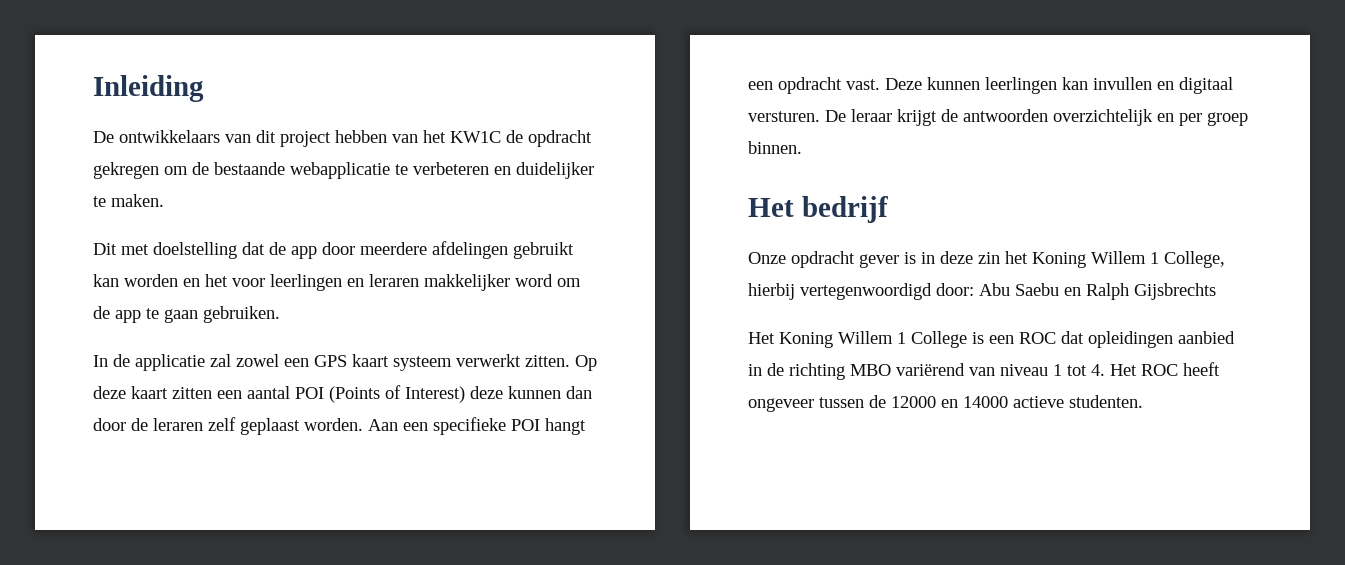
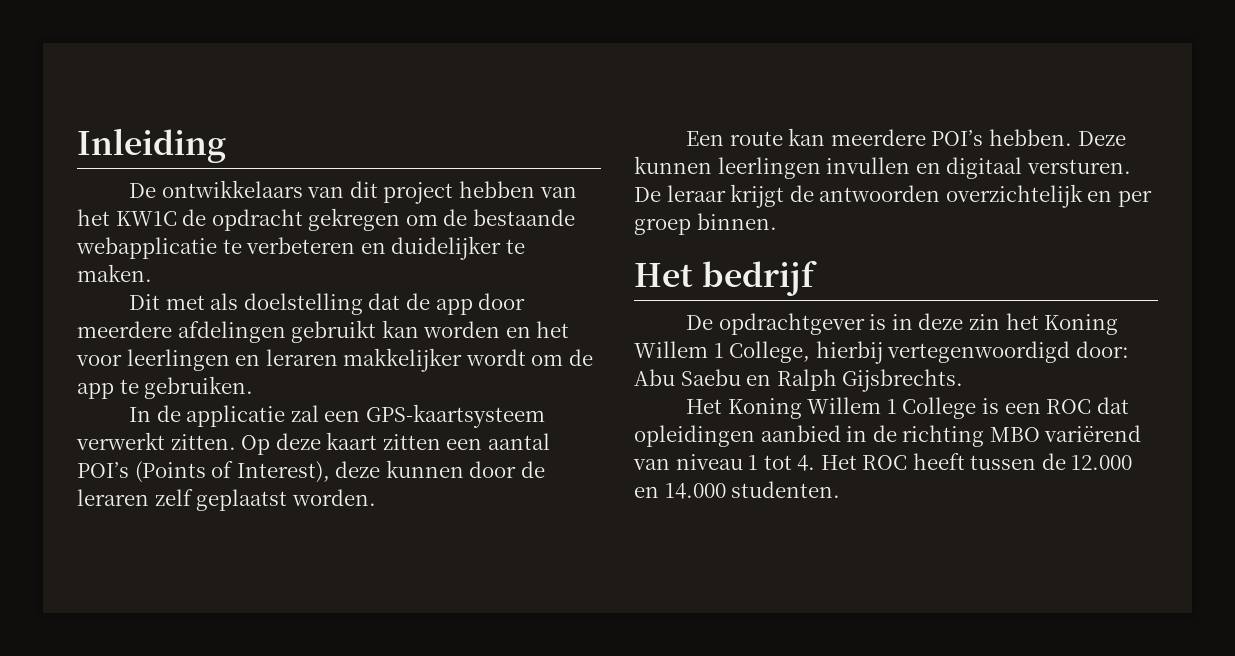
(149, 249) none -> [210,293,239,310] als
[515,274,553,287] word -> [465,349,526,366] wordt
[164,309,198,323] gaan -> (139, 386) none
[236,354,452,371] zowel een GPS kaart systeem -> [324,404,545,428] een GPS-kaartsysteem
[295,387,324,399] POI -> [77,462,129,478] POI’s
[405,386,465,403] Interest) -> [236,461,330,483] Interest),
[566,386,592,399] dan -> (464, 469) none
[240,418,300,435] geplaast -> [196,489,288,511] geplaatst
[368,417,586,435] [748,77,880,94] Aan een specifieke POI hangt een opdracht vast. -> [686,128,1072,146] // Een route kan meerdere POI’s hebben.
[1062,77,1088,90] kan -> (821, 168) none
[748,251,899,268] Onze opdracht gever -> [686,313,865,335] De opdrachtgever
[1134,283,1216,300] Gijsbrechts -> [842,369,964,392] Gijsbrechts.
[748,398,814,412] ongeveer -> (965, 461) none
[891,396,1064,408] 12000 en 14000 actieve -> [1071,455,1133,470] [634,483,726,499] 12.000 en 14.000

